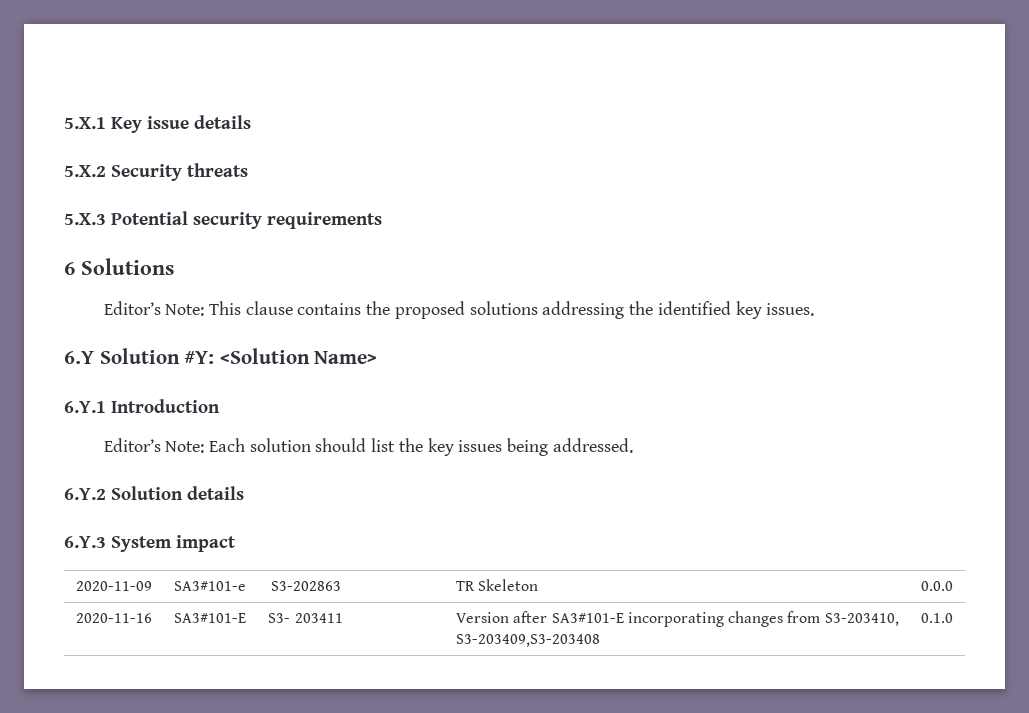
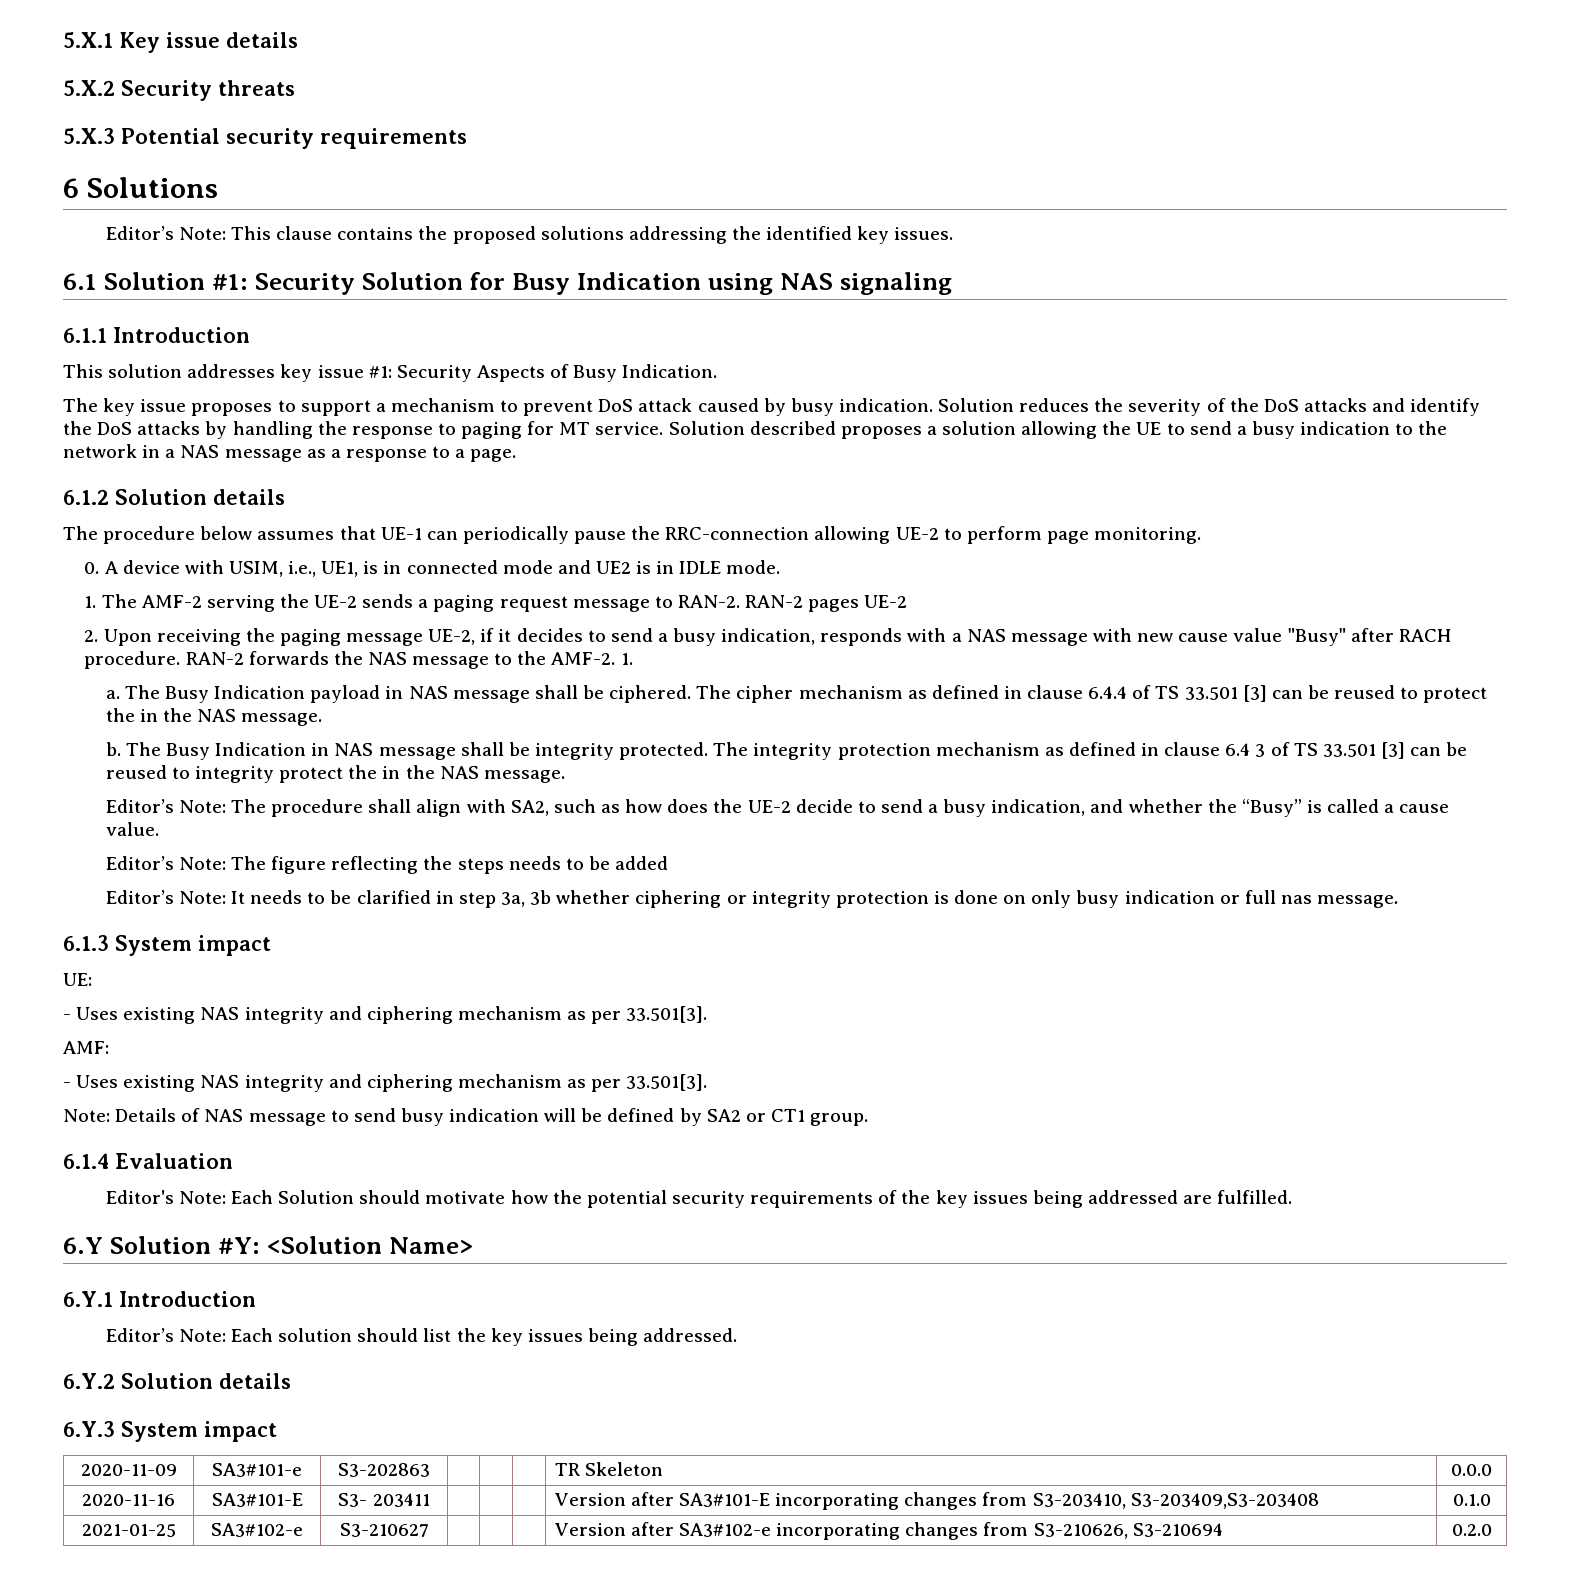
(815, 309) none -> [63,272,952,295] [63,327,250,343] [63,364,718,382] [63,398,1481,416] [63,421,1448,439] [63,444,517,462] [63,489,285,505] [63,526,1202,544] [84,560,781,577] [84,594,908,612] [84,628,1451,646] [84,651,633,669] [105,685,1488,703] [105,708,323,726] [105,742,1468,760] [105,765,565,783] [105,799,1450,817] [105,822,159,836] [105,856,669,874] [105,890,1400,908] [63,935,271,956] [63,973,92,986] [63,1006,708,1024] [63,1041,109,1054] [63,1074,708,1092] [63,1108,869,1126] [63,1153,233,1169] [105,1190,1293,1208] // 6.1 Solution #1: Security Solution for Busy Indication using NAS signaling // 6.1.1 Introduction // This solution addresses key issue #1: Security Aspects of Busy Indication. // The key issue proposes to support a mechanism to prevent DoS attack caused by busy indication. Solution reduces the severity of the DoS attacks and identify the DoS attacks by handling the response to paging for MT service. Solution described proposes a solution allowing the UE to send a busy indication to the network in a NAS message as a response to a page. // 6.1.2 Solution details // The procedure below assumes that UE-1 can periodically pause the RRC-connection allowing UE-2 to perform page monitoring. // 0. A device with USIM, i.e., UE1, is in connected mode and UE2 is in IDLE mode. // 1. The AMF-2 serving the UE-2 sends a paging request message to RAN-2. RAN-2 pages UE-2 // 2. Upon receiving the paging message UE-2, if it decides to send a busy indication, responds with a NAS message with new cause value "Busy" after RACH procedure. RAN-2 forwards the NAS message to the AMF-2. 1. // a. The Busy Indication payload in NAS message shall be ciphered. The cipher mechanism as defined in clause 6.4.4 of TS 33.501 [3] can be reused to protect the in the NAS message. // b. The Busy Indication in NAS message shall be integrity protected. The integrity protection mechanism as defined in clause 6.4 3 of TS 33.501 [3] can be reused to integrity protect the in the NAS message. // Editor’s Note: The procedure shall align with SA2, such as how does the UE-2 decide to send a busy indication, and whether the “Busy” is called a cause value. // Editor’s Note: The figure reflecting the steps needs to be added // Editor’s Note: It needs to be clarified in step 3a, 3b whether ciphering or integrity protection is done on only busy indication or full nas message. // 6.1.3 System impact // UE: // - Uses existing NAS integrity and ciphering mechanism as per 33.501[3]. // AMF: // - Uses existing NAS integrity and ciphering mechanism as per 33.501[3]. // Note: Details of NAS message to send busy indication will be defined by SA2 or CT1 group. // 6.1.4 Evaluation // Editor's Note: Each Solution should motivate how the potential security requirements of the key issues being addressed are fulfilled.
(953, 618) none -> [81,1524,176,1537] [211,1523,303,1537] [339,1523,429,1537] [554,1522,1223,1540] [1451,1524,1492,1536] // 2021-01-25 | SA3#102-e | S3-210627 | | | | Version after SA3#102-e incorporating changes from S3-210626, S3-210694 | 0.2.0

